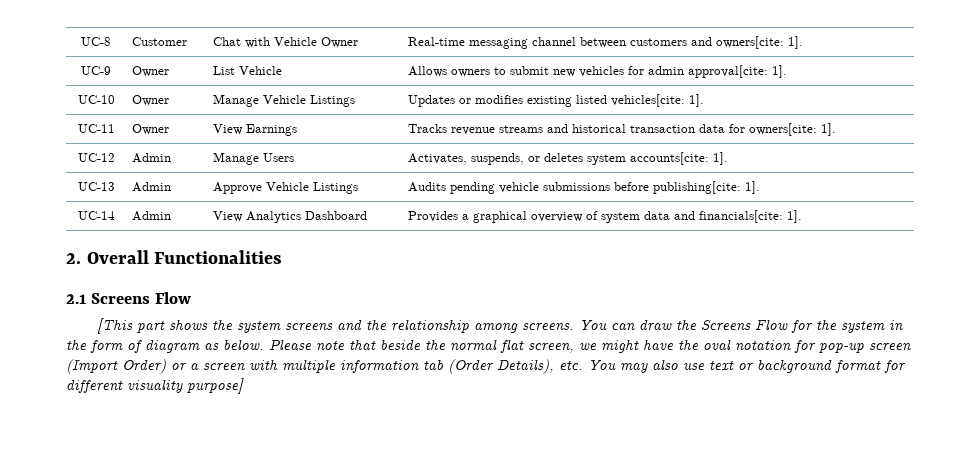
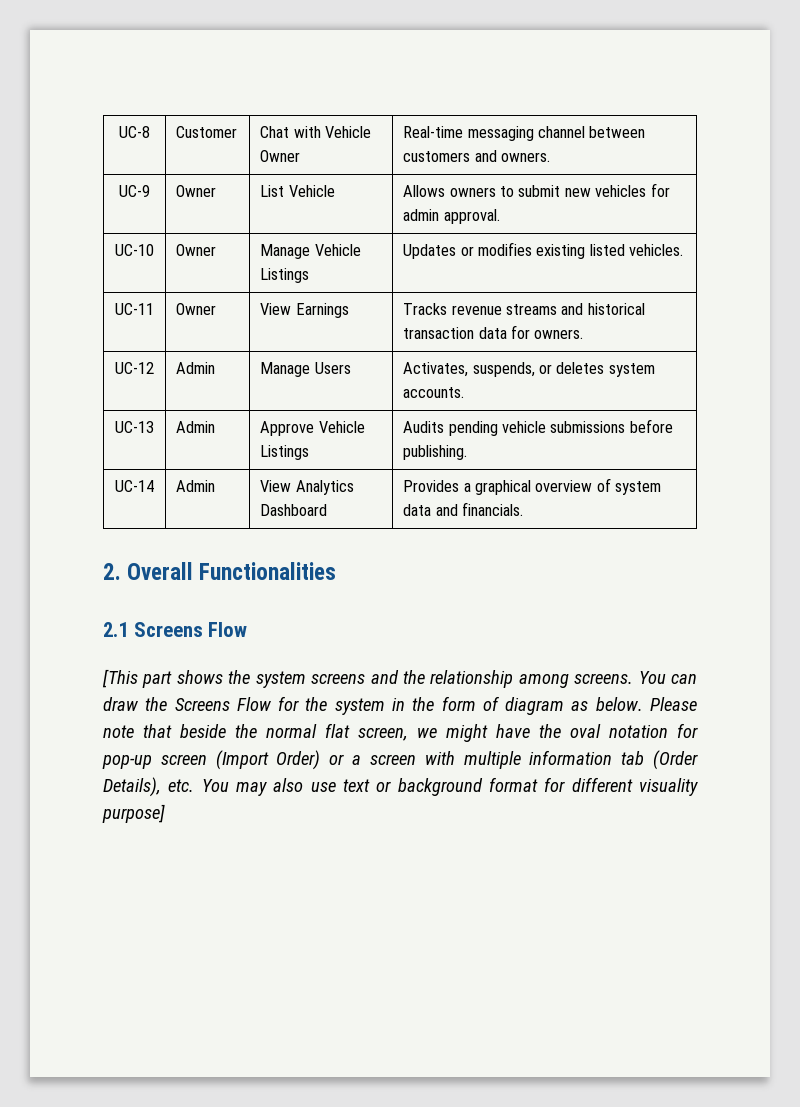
[716,36,804,49] owners[cite: 1]. -> [501,152,551,162] owners.
[688,65,788,78] approval[cite: 1]. -> [443,209,500,224] approval.
[611,94,705,107] vehicles[cite: 1]. -> [629,244,684,256] vehicles.
[749,123,837,136] owners[cite: 1]. -> [534,329,584,339] owners.
[630,152,729,165] accounts[cite: 1]. -> [403,387,465,398] accounts.
[653,181,761,194] publishing[cite: 1]. -> [403,445,468,460] publishing.
[699,210,803,223] financials[cite: 1]. -> [462,502,524,516] financials.

